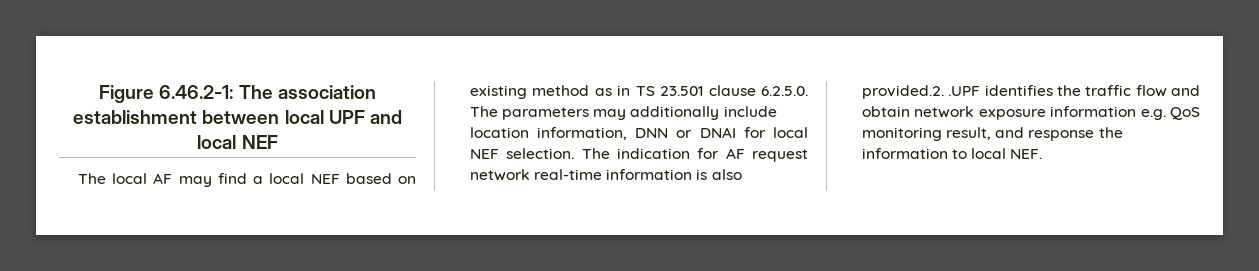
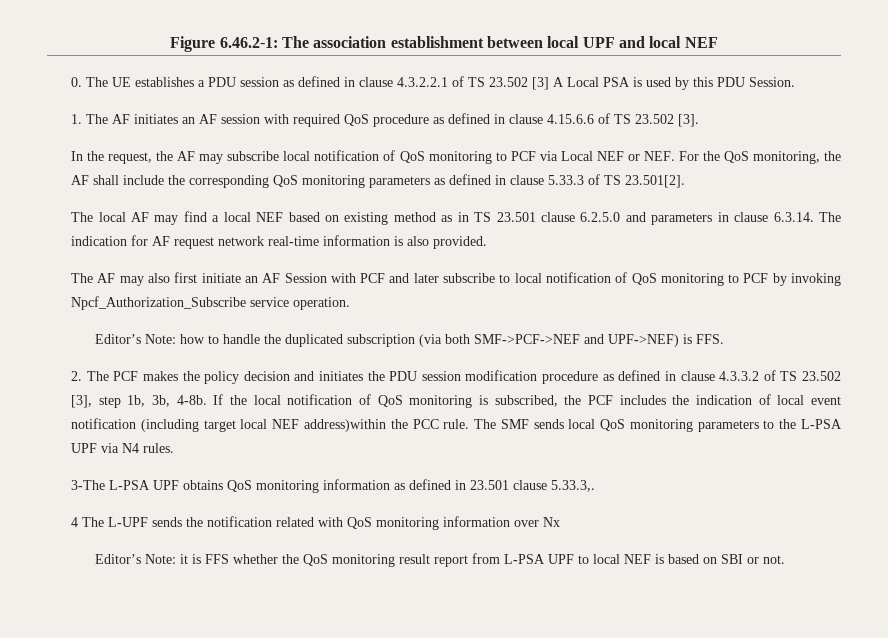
(278, 142) none -> [71,76,796,90] [71,113,700,127] [71,150,842,164] [71,174,686,188] // 0. The UE establishes a PDU session as defined in clause 4.3.2.2.1 of TS 23.502 [3] A Local PSA is used by this PDU Session. // 1. The AF initiates an AF session with required QoS procedure as defined in clause 4.15.6.6 of TS 23.502 [3]. // In the request, the AF may subscribe local notification of QoS monitoring to PCF via Local NEF or NEF. For the QoS monitoring, the AF shall include the corresponding QoS monitoring parameters as defined in clause 5.33.3 of TS 23.501[2].
[761,86,808,96] [469,106,777,120] [469,127,808,140] [469,148,575,159] 6.2.5.0. The parameters may additionally include location information, DNN or DNAI for local NEF selection. -> [580,212,814,225] 6.2.5.0 and parameters in clause 6.3.14.
[861,85,1200,99] [861,106,1200,120] [861,127,1123,141] [861,148,1043,159] provided.2. .UPF identifies the traffic flow and obtain network exposure information e.g. QoS monitoring result, and response the information to local NEF. -> [433,236,488,249] [71,272,841,286] [71,296,351,310] [95,334,725,347] [71,370,842,384] [71,394,841,408] [71,418,843,432] [71,443,175,453] [71,479,596,493] [71,516,561,530] [95,553,786,567] provided. // The AF may also first initiate an AF Session with PCF and later subscribe to local notification of QoS monitoring to PCF by invoking Npcf_Authorization_Subscribe service operation. // Editor’s Note: how to handle the duplicated subscription (via both SMF->PCF->NEF and UPF->NEF) is FFS. // 2. The PCF makes the policy decision and initiates the PDU session modification procedure as defined in clause 4.3.3.2 of TS 23.502 [3], step 1b, 3b, 4-8b. If the local notification of QoS monitoring is subscribed, the PCF includes the indication of local event notification (including target local NEF address)within the PCC rule. The SMF sends local QoS monitoring parameters to the L-PSA UPF via N4 rules. // 3-The L-PSA UPF obtains QoS monitoring information as defined in 23.501 clause 5.33.3,. // 4 The L-UPF sends the notification related with QoS monitoring information over Nx // Editor’s Note: it is FFS whether the QoS monitoring result report from L-PSA UPF to local NEF is based on SBI or not.

